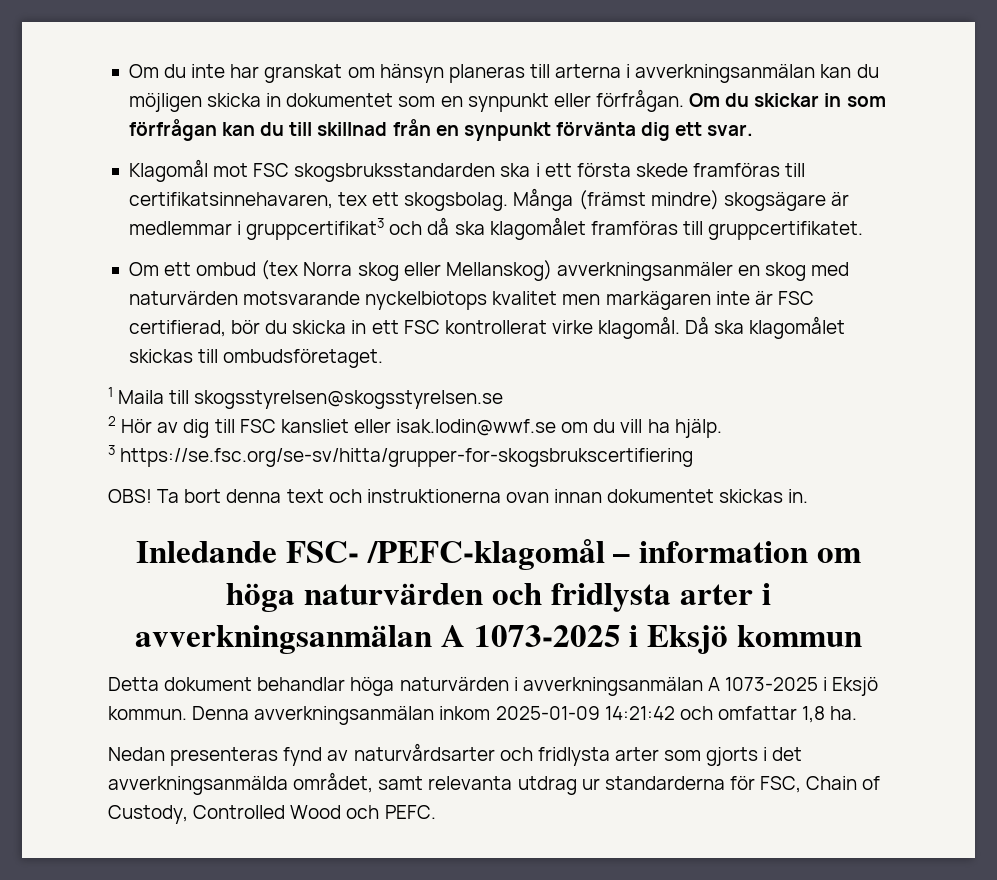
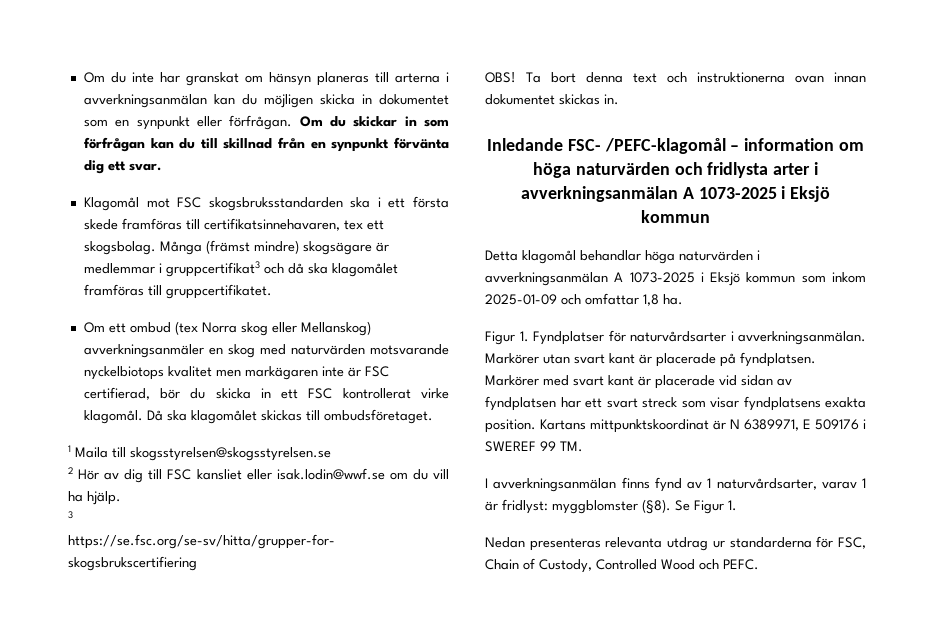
[164,677,253,691] dokument -> [522,250,576,264] klagomål
[108,706,435,725] kommun. Denna avverkningsanmälan -> [746,272,826,283] kommun som
[604,706,675,720] 14:21:42 -> (557, 299) none
[108,743,803,766] [108,772,424,795] Nedan presenteras fynd av naturvårdsarter och fridlysta arter som gjorts i det avverkningsanmälda området, samt -> [485,330,866,345] [485,352,816,367] [485,375,792,389] [485,396,866,411] [485,419,866,433] [485,441,583,452] [485,477,866,492] [485,499,737,514] [485,537,601,551] Figur 1. Fyndplatser för naturvårdsarter i avverkningsanmälan. Markörer utan svart kant är placerade på fyndplatsen. Markörer med svart kant är placerade vid sidan av fyndplatsen har ett svart streck som visar fyndplatsens exakta position. Kartans mittpunktskoordinat är N 6389971, E 509176 i SWEREF 99 TM. // I avverkningsanmälan finns fynd av 1 naturvårdsarter, varav 1 är fridlyst: myggblomster (§8). Se Figur 1. // Nedan presenteras

